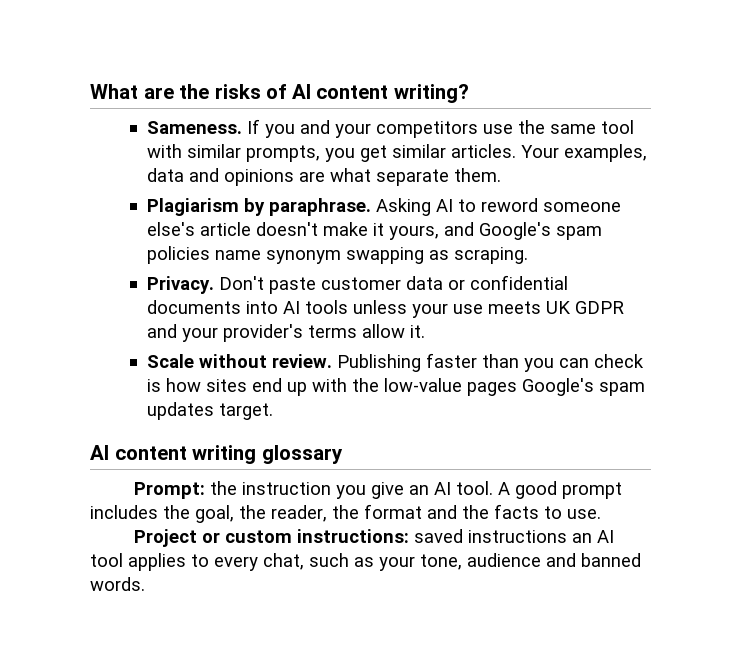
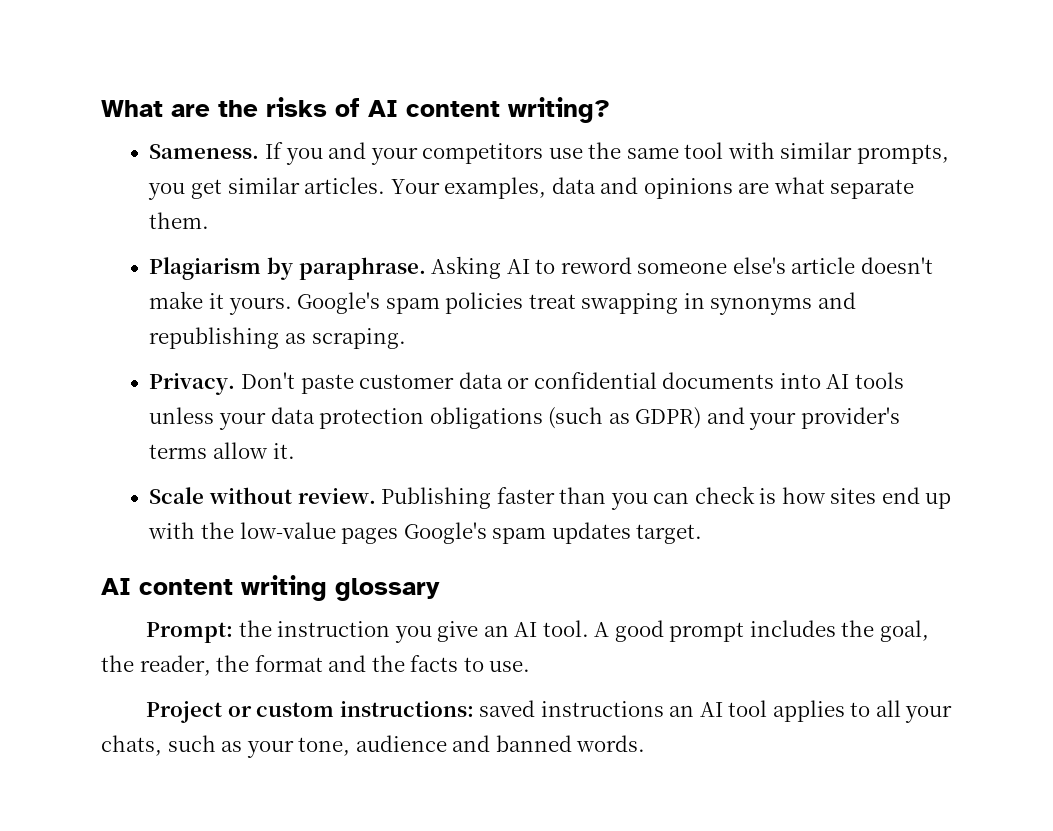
[389,222,475,240] yours, and -> [228,297,292,315] yours.
[215,247,425,264] name synonym swapping -> [528,292,856,315] [149,327,280,349] treat swapping in synonyms and republishing
[453,301,625,314] use meets UK GDPR -> [270,407,702,429] data protection obligations (such as GDPR)
[214,553,304,571] every chat, -> [875,700,953,723] [101,735,162,756] all your chats,

